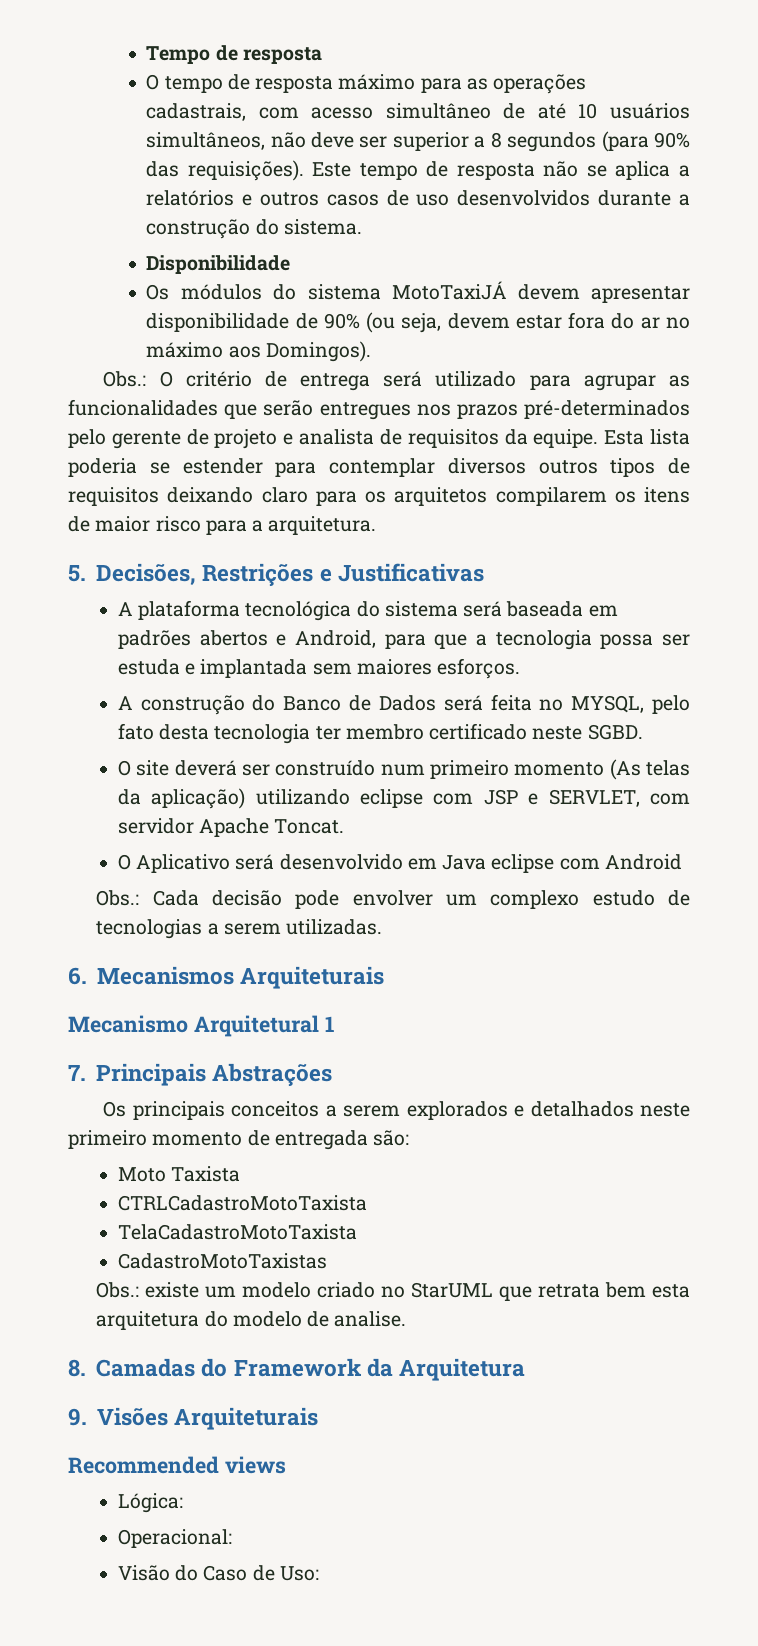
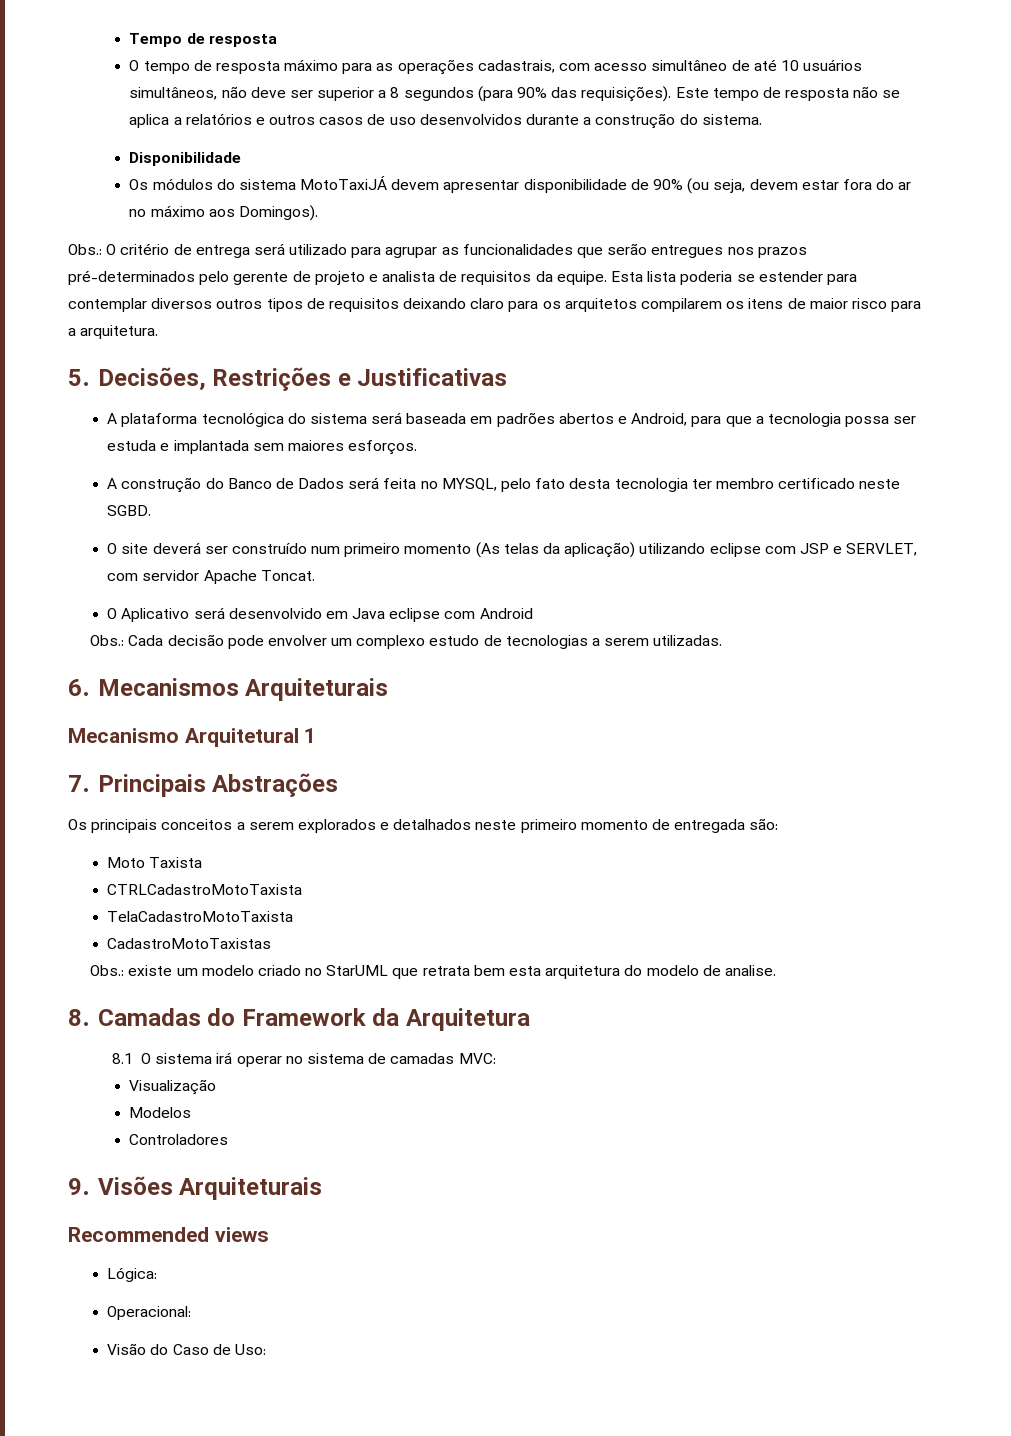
(525, 1369) none -> [112,1052,496,1067] [129,1079,217,1095] [129,1107,192,1118] [129,1134,229,1145] // 8.1 O sistema irá operar no sistema de camadas MVC: // Visualização // Modelos // Controladores

